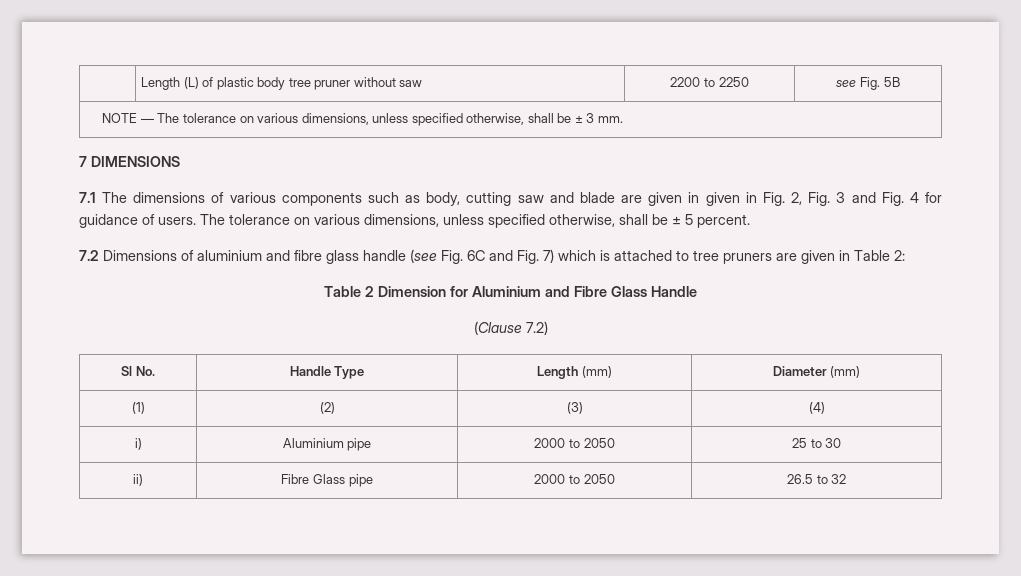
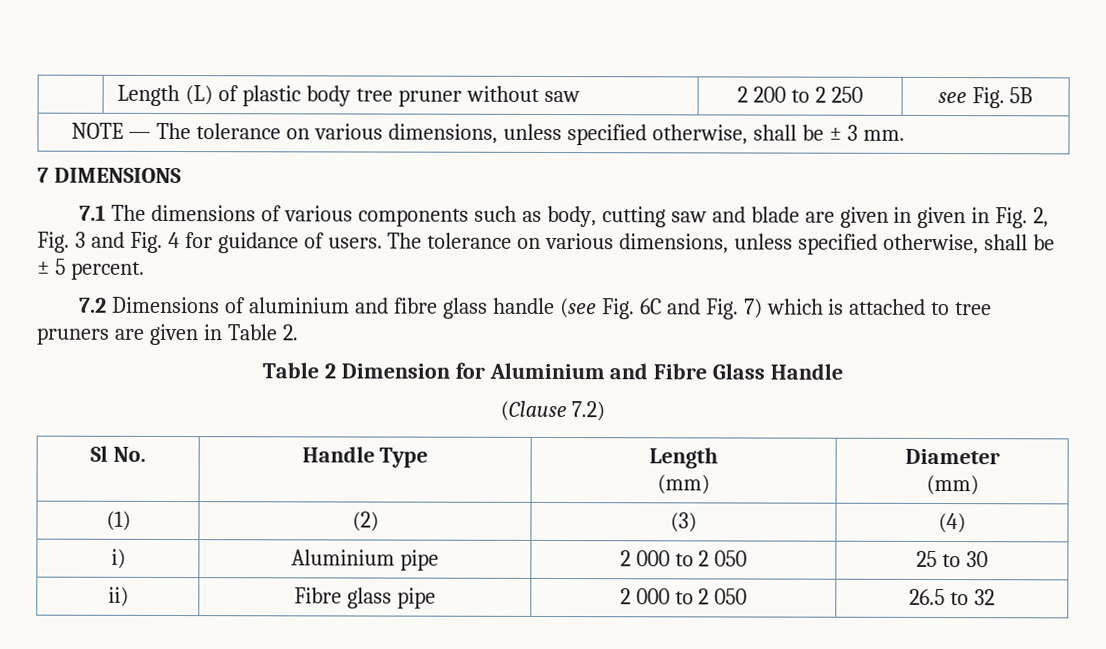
[670,77,749,87] 2200 to 2250 -> [737,86,863,103] 2 200 to 2 250
[894,250,905,261] 2: -> [281,324,298,341] 2.
(579, 372) none -> (718, 458) //
(827, 371) none -> (1000, 456) //
[534,438,615,448] 2000 to 2050 -> [619,550,748,567] 2 000 to 2 050
[313,474,373,487] [534,474,615,484] Glass pipe | 2000 to 2050 -> [347,587,436,609] [619,588,748,605] glass pipe | 2 000 to 2 050

